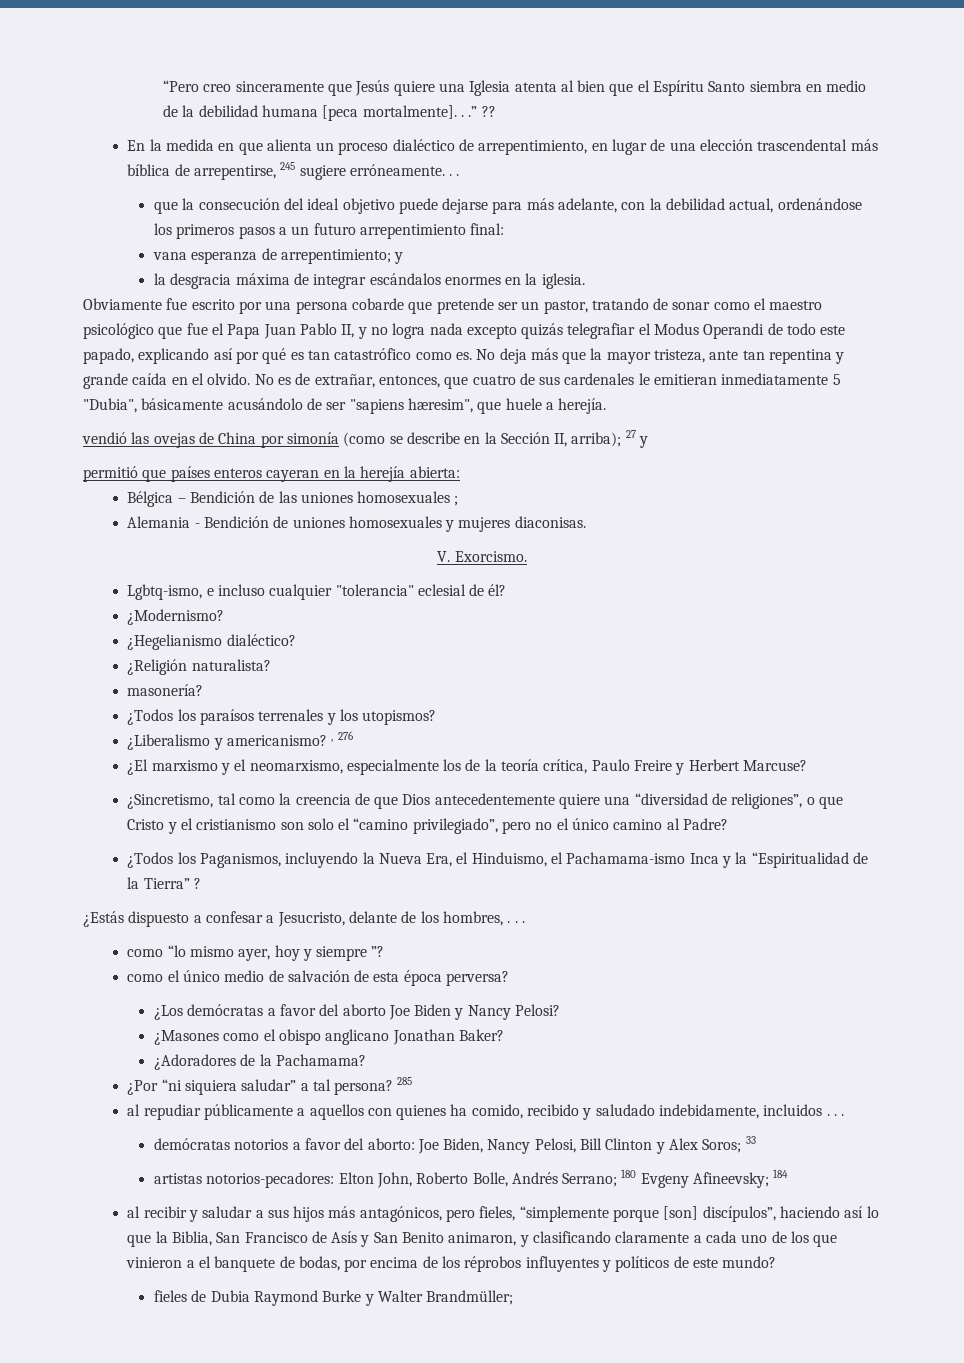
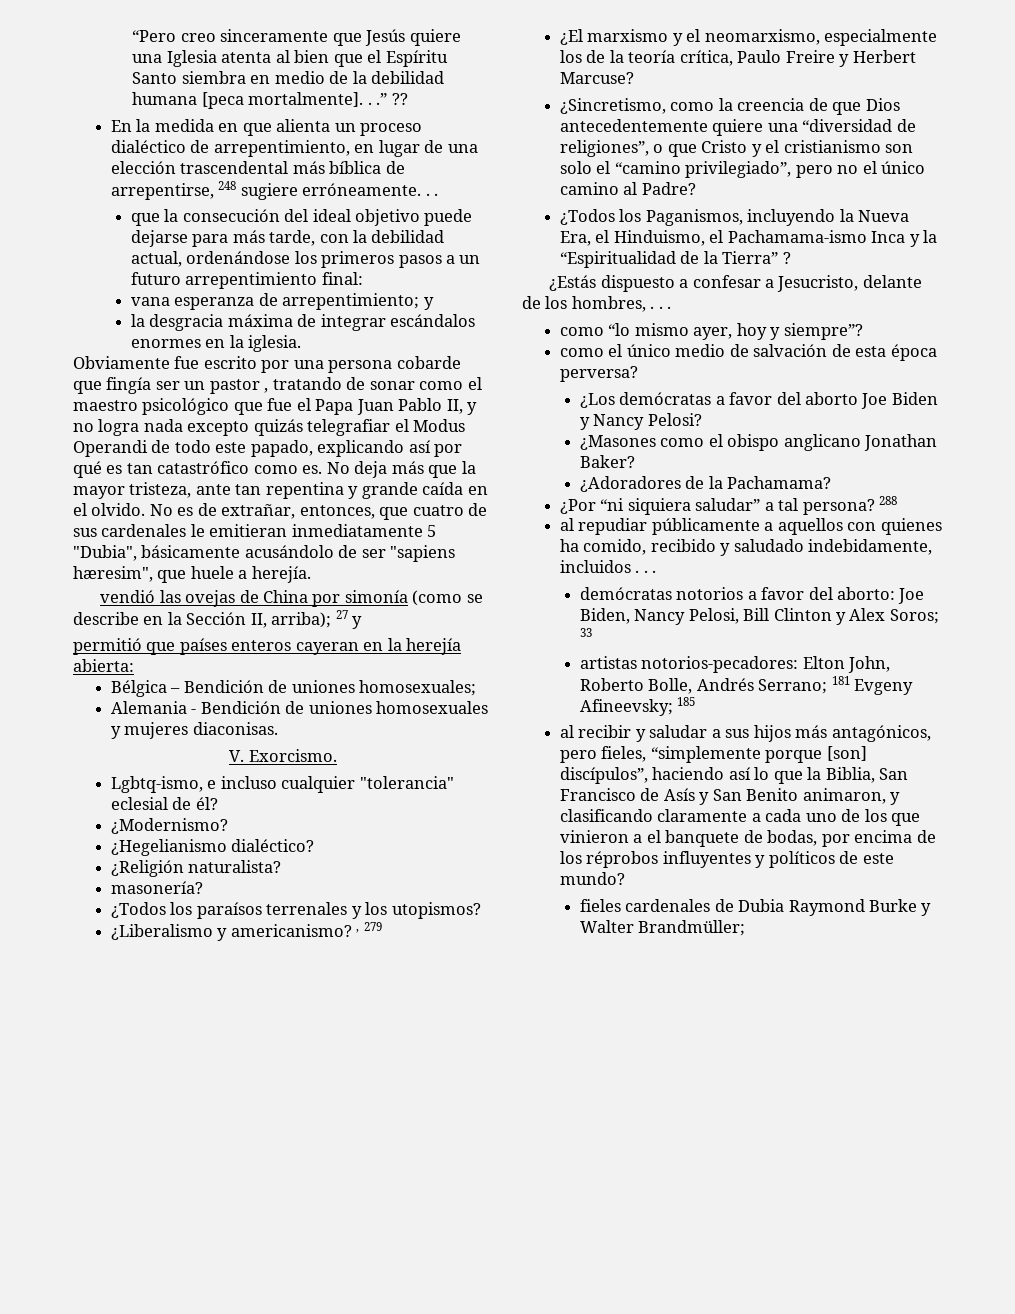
[280,162,296,170] 245 -> [218,181,237,190] 248
[558,198,618,213] adelante, -> [269,230,316,246] tarde,
[436,298,494,314] pretende -> [106,377,152,394] fingía
[543,300,588,314] pastor, -> [209,379,269,394] pastor ,
[278,491,459,506] las uniones homosexuales ; -> [291,680,477,696] uniones homosexuales;
[337,731,353,740] 276 -> [363,922,382,931] 279
[217,793,236,805] tal -> (666, 106) none
[316,946,385,961] siempre ”? -> [783,323,863,340] siempre”?
[397,1077,413,1085] 285 -> [879,496,898,505] 288
[621,1169,637,1178] 180 -> [831,676,850,685] 181
[773,1169,789,1178] 184 -> [677,697,696,706] 185
(187, 1296) none -> [625,899,711,912] cardenales

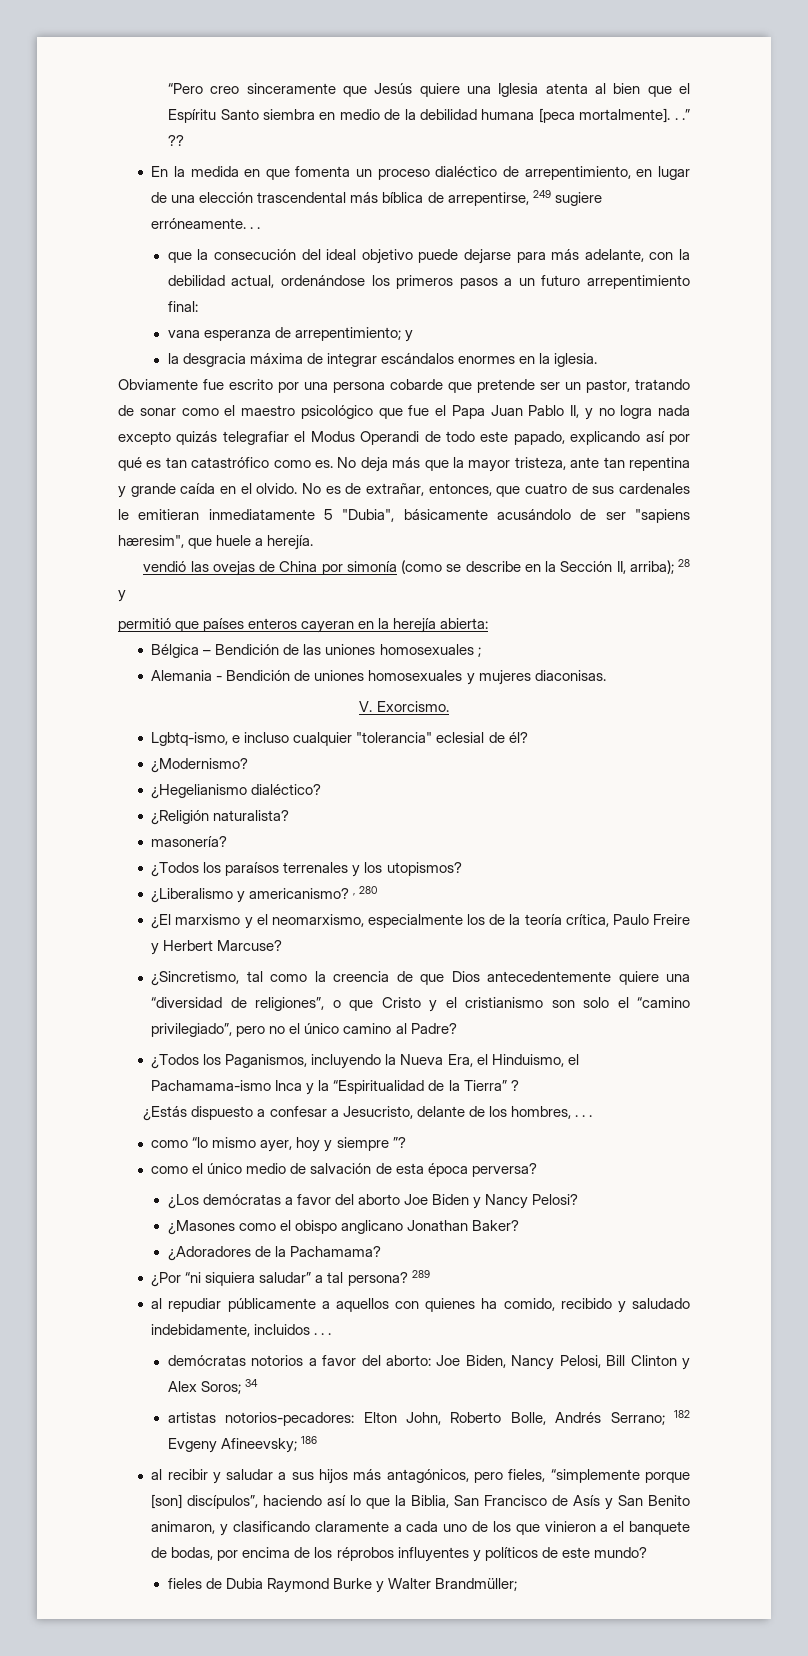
[276,119,331,132] alienta -> [295,166,351,177] fomenta
[218,181,237,190] 248 -> [532,190,551,198] 249
[269,230,316,246] tarde, -> [584,249,644,262] adelante,
[106,377,152,394] fingía -> [477,379,535,393] pretende
[209,379,269,394] pastor , -> [586,379,630,393] pastor,
[335,610,348,619] 27 -> [677,559,690,567] 28
[291,680,477,696] uniones homosexuales; -> [303,644,481,657] las uniones homosexuales ;
[363,922,382,931] 279 -> [359,886,378,894] 280
(666, 106) none -> [246,971,263,982] tal
[783,323,863,340] siempre”? -> [336,1137,406,1151] siempre ”?
[879,496,898,505] 288 -> [411,1270,430,1278] 289
[579,628,592,637] 33 -> [244,1379,258,1387] 34
[831,676,850,685] 181 -> [674,1410,690,1418] 182
[677,697,696,706] 185 -> [300,1436,317,1444] 186
[625,899,711,912] cardenales -> (202, 1583) none

